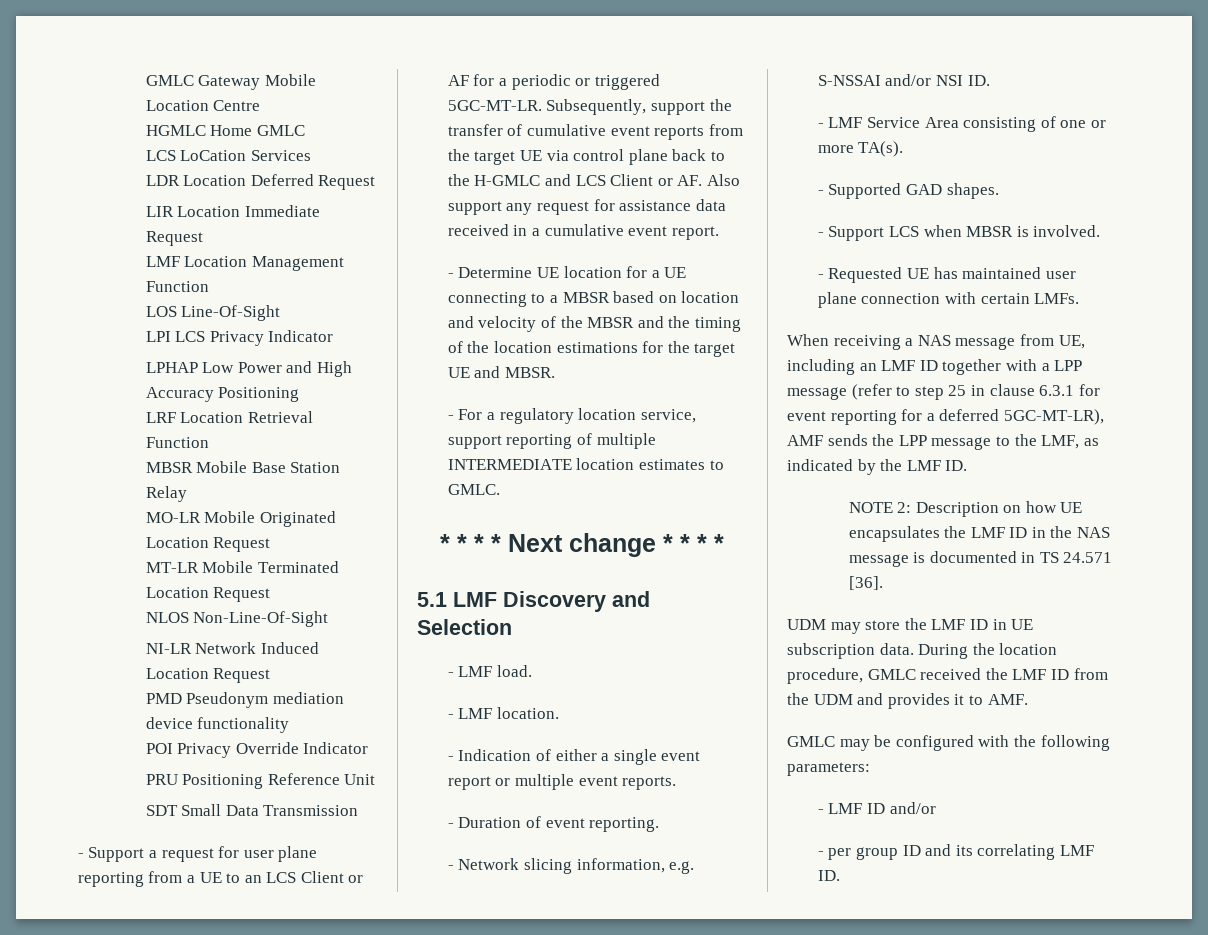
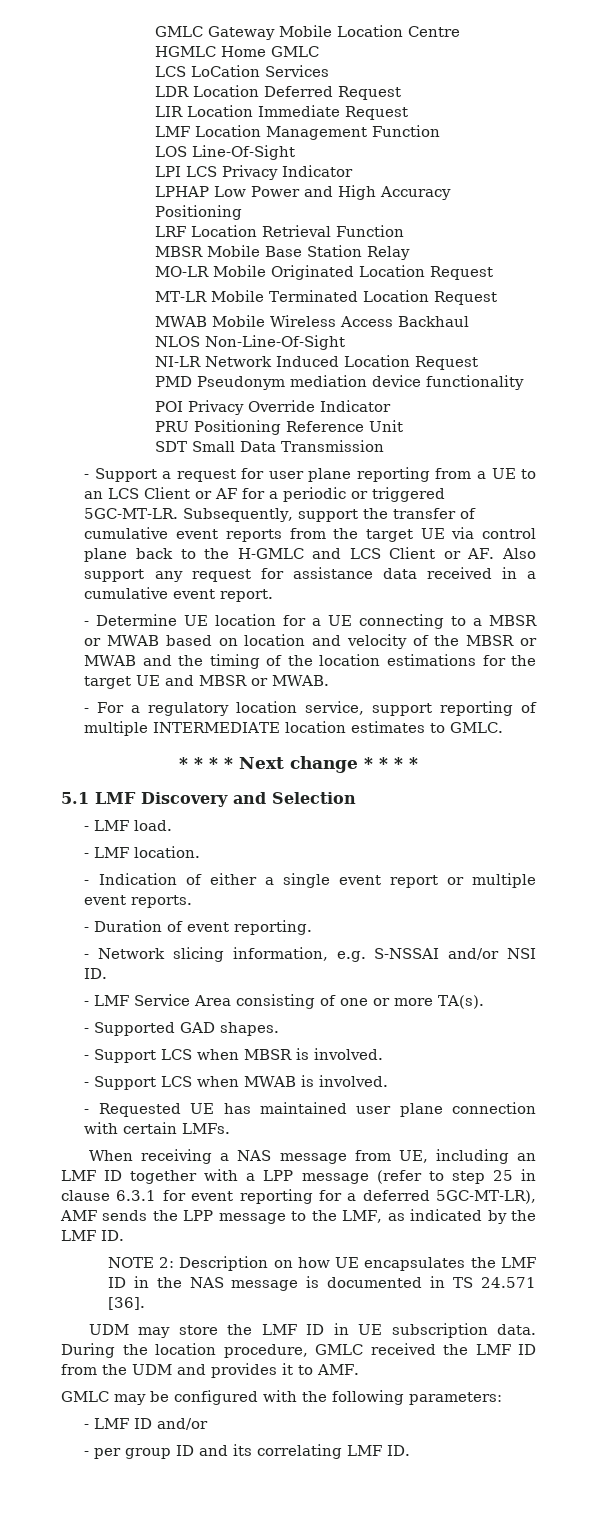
(271, 594) none -> [154,315,469,327] // MWAB Mobile Wireless Access Backhaul
(610, 297) none -> [84,635,160,646] or MWAB
(635, 322) none -> [519,638,537,646] [84,655,137,666] or MWAB
[504,367,555,378] MBSR. -> [199,675,330,686] MBSR or MWAB.
(1101, 231) none -> [84,1075,389,1090] // - Support LCS when MWAB is involved.

